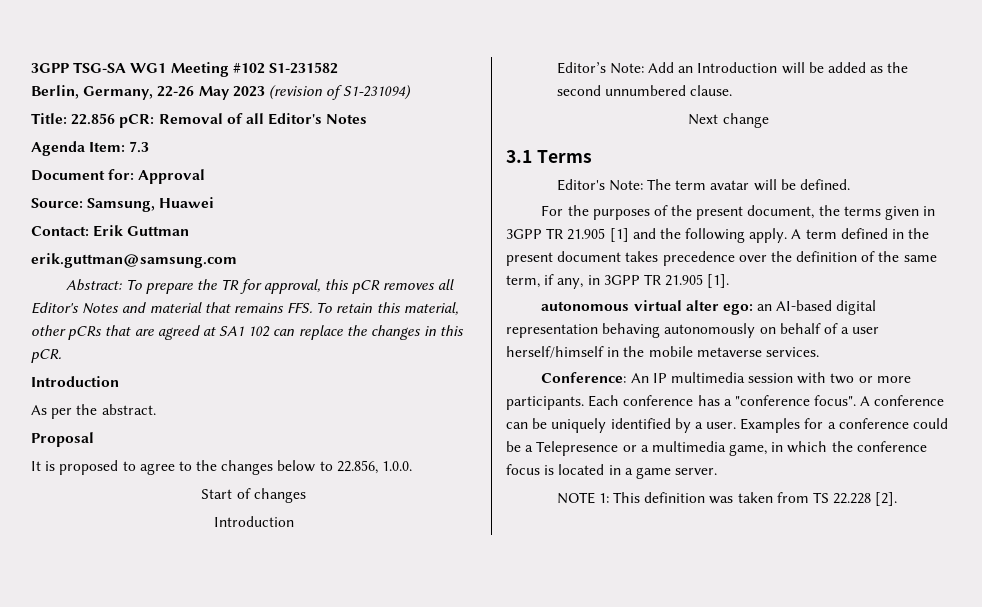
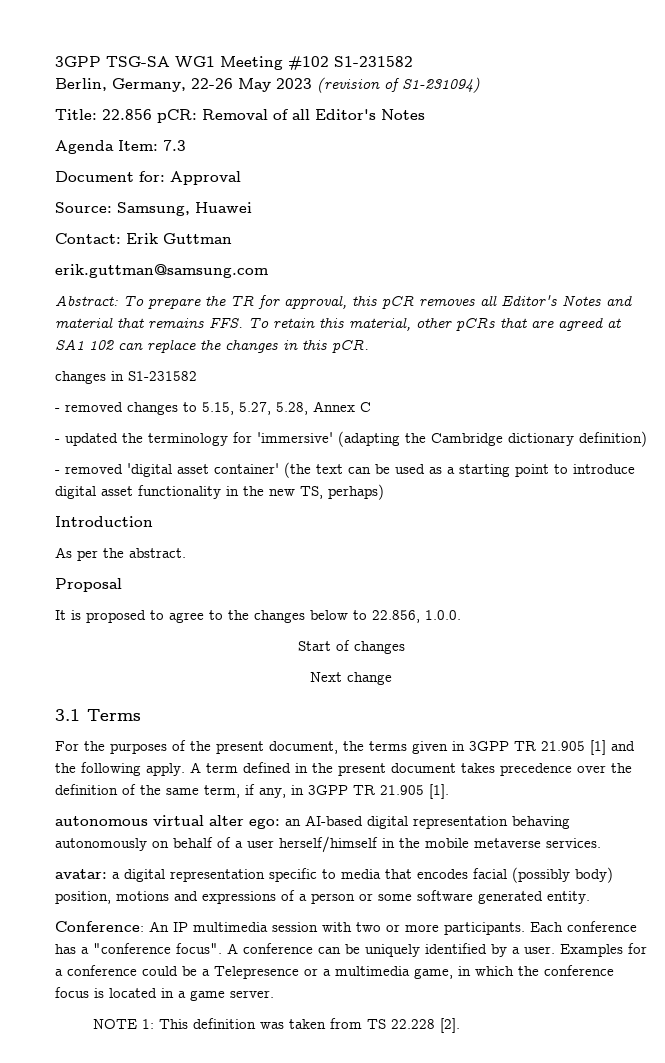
(61, 356) none -> [55,371,197,384] [55,401,371,415] [55,431,647,447] [55,462,635,478] [55,484,384,500] // changes in S1-231582 // - removed changes to 5.15, 5.27, 5.28, Annex C // - updated the terminology for 'immersive' (adapting the Cambridge dictionary definition) // - removed 'digital asset container' (the text can be used as a starting point to introduce digital asset functionality in the new TS, perhaps)
[213,516,294,527] [556,62,909,74] [556,85,733,96] [688,113,769,128] [506,150,592,163] [556,179,850,191] Introduction // Editor’s Note: Add an Introduction will be added as the second unnumbered clause. // Next change // 3.1 Terms // Editor's Note: The term avatar will be defined. -> [310,672,392,685] [55,709,141,721] Next change // 3.1 Terms
(819, 352) none -> [55,867,613,883] [55,890,590,904] // avatar: a digital representation specific to media that encodes facial (possibly body) position, motions and expressions of a person or some software generated entity.

